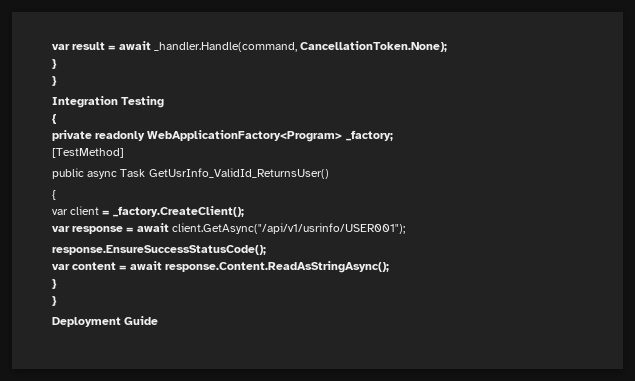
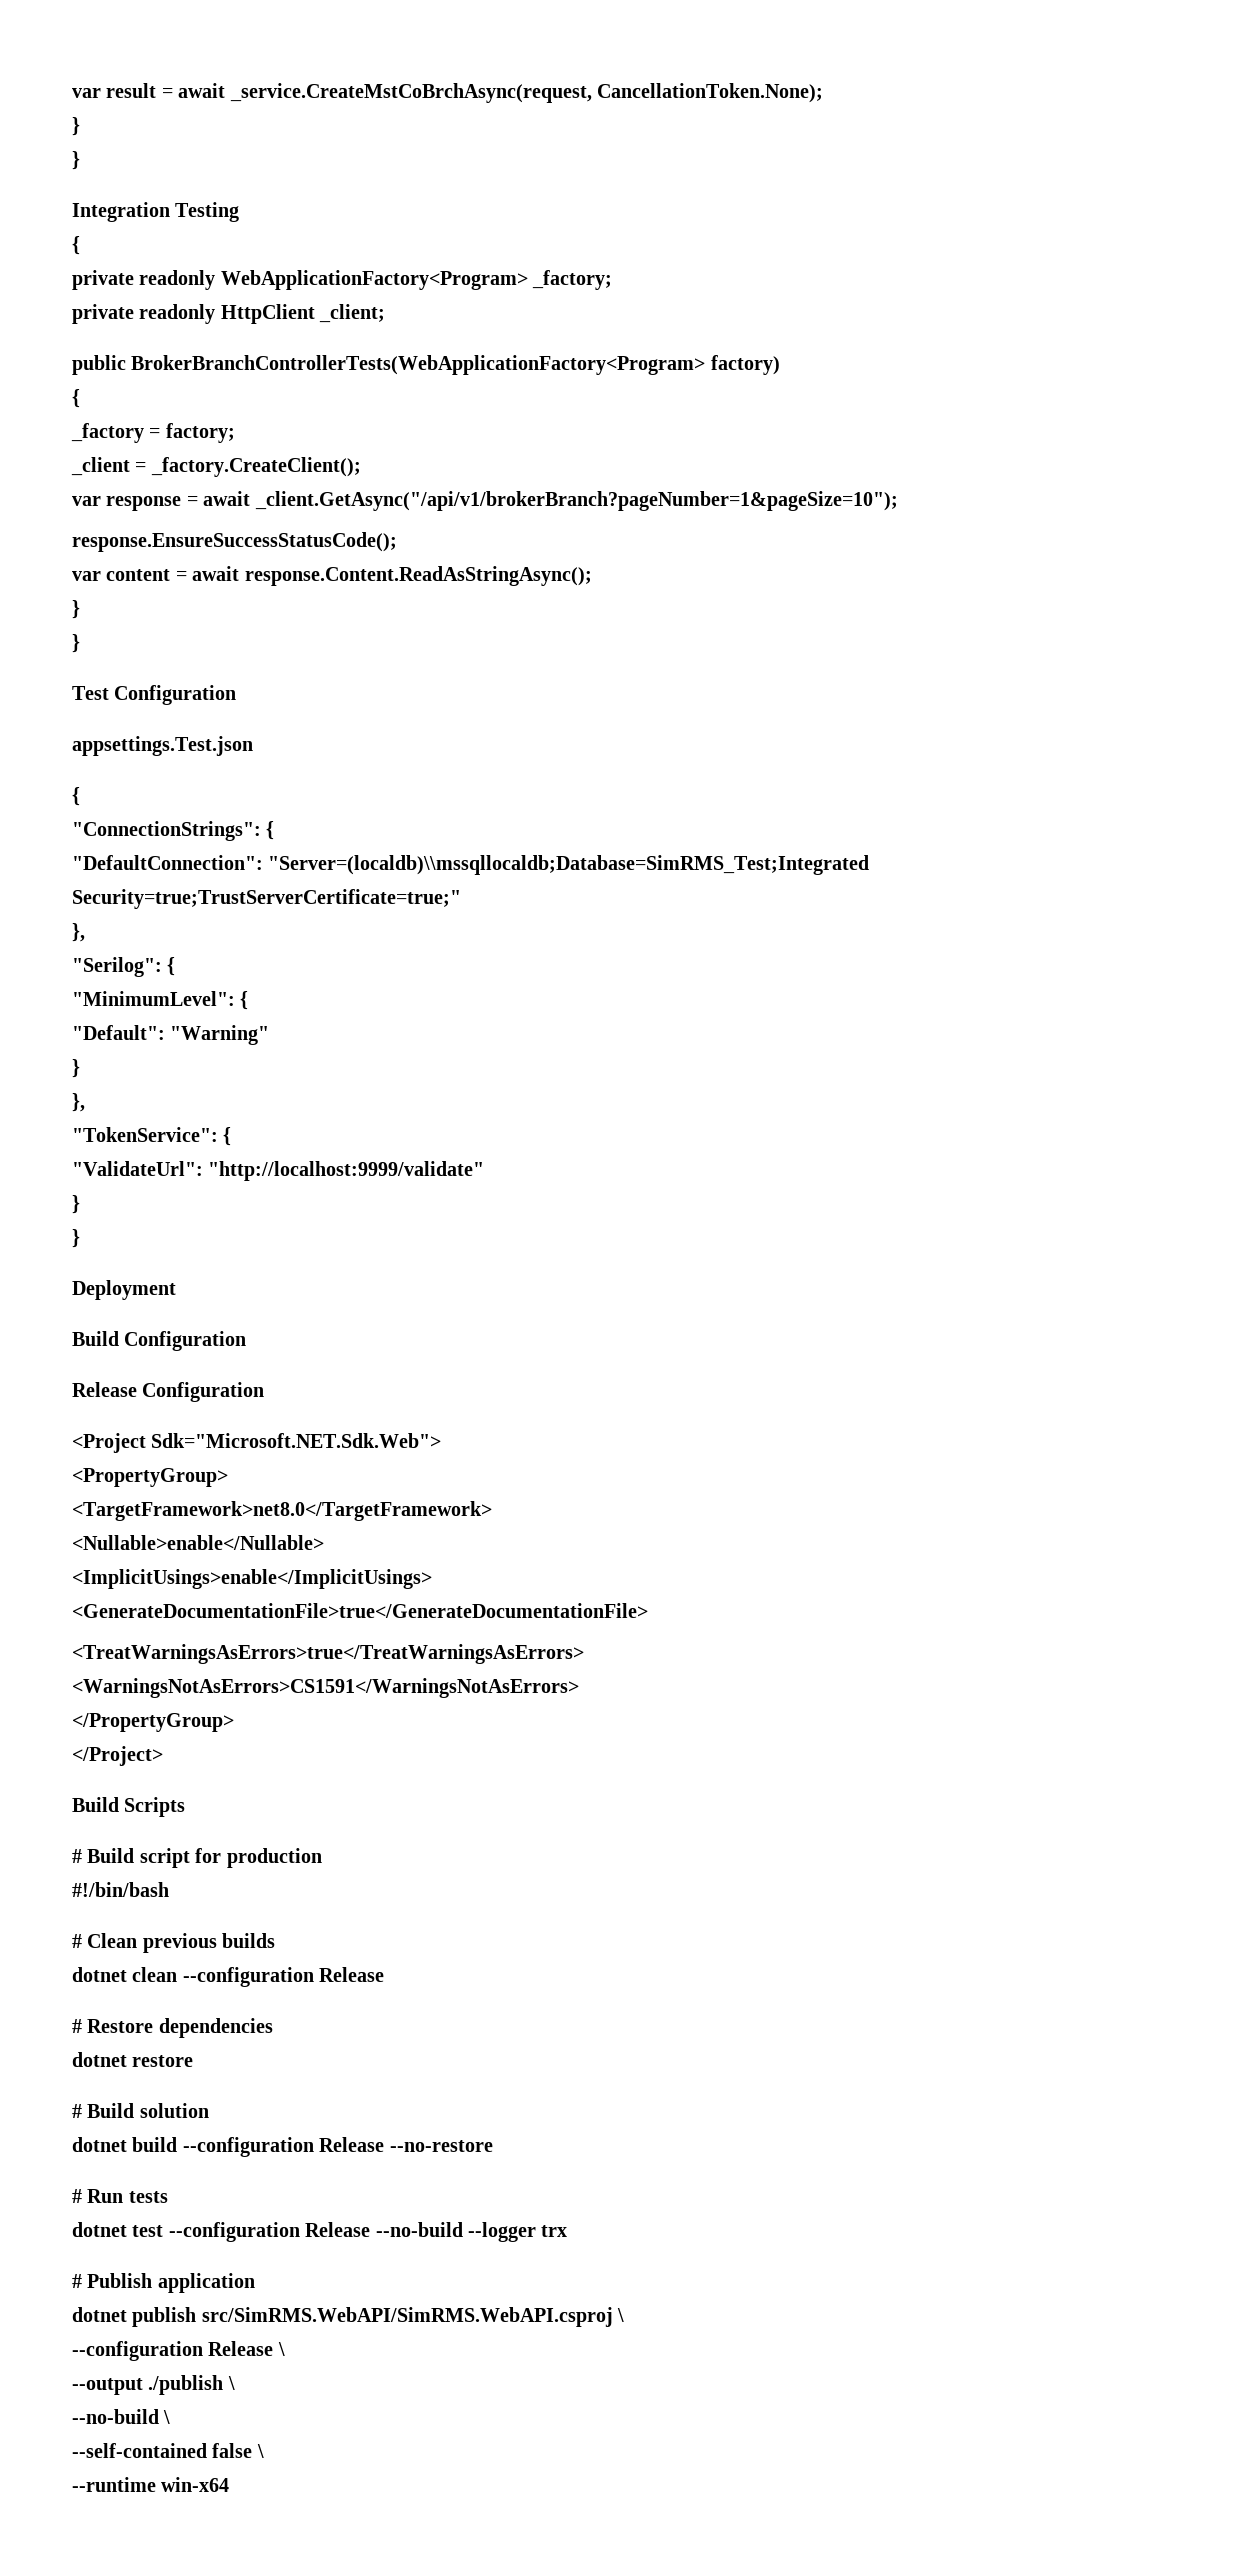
[153,42,297,52] _handler.Handle(command, -> [229,83,592,103] _service.CreateMstCoBrchAsync(request,
[52,148,124,158] [52,168,329,179] [52,190,56,200] [52,206,100,215] [TestMethod] // public async Task GetUsrInfo_ValidId_ReturnsUser() // { // var client -> [72,304,386,324] [72,355,780,375] [72,389,80,408] [71,423,235,443] [71,457,130,476] private readonly HttpClient _client; // public BrokerBranchControllerTests(WebApplicationFactory<Program> factory) // { // _factory = factory; // _client
[171,223,405,234] client.GetAsync("/api/v1/usrinfo/USER001"); -> [254,491,898,511] _client.GetAsync("/api/v1/brokerBranch?pageNumber=1&pageSize=10");
[52,316,159,327] Deployment Guide -> [72,685,237,705] [72,736,253,756] [72,787,80,806] [72,821,275,841] [72,855,870,875] [72,889,461,909] [72,923,85,942] [72,957,176,977] [72,991,249,1010] [72,1025,270,1045] [72,1059,80,1078] [72,1093,85,1112] [72,1127,232,1146] [72,1161,485,1181] [72,1195,80,1214] [72,1229,80,1248] [72,1280,176,1300] [72,1331,247,1351] [72,1382,265,1402] [72,1433,442,1453] [72,1468,228,1487] [72,1501,492,1521] [72,1535,324,1550] [72,1569,432,1589] [72,1603,648,1618] [72,1644,584,1664] [72,1678,579,1698] [72,1713,234,1732] [72,1746,163,1766] [72,1797,186,1817] [72,1848,322,1868] [72,1882,169,1897] [72,1933,276,1953] [72,1967,385,1987] [72,2018,273,2038] [72,2052,194,2067] [72,2103,209,2118] [72,2137,493,2157] [72,2189,168,2203] [72,2222,568,2242] [72,2273,255,2293] [72,2307,625,2327] [72,2341,285,2361] [72,2375,235,2395] [72,2409,171,2424] [72,2443,264,2458] [72,2477,230,2492] Test Configuration // appsettings.Test.json // { // "ConnectionStrings": { // "DefaultConnection": "Server=(localdb)\\mssqllocaldb;Database=SimRMS_Test;Integrated Security=true;TrustServerCertificate=true;" // }, // "Serilog": { // "MinimumLevel": { // "Default": "Warning" // } // }, // "TokenService": { // "ValidateUrl": "http://localhost:9999/validate" // } // } // Deployment // Build Configuration // Release Configuration // <Project Sdk="Microsoft.NET.Sdk.Web"> // <PropertyGroup> // <TargetFramework>net8.0</TargetFramework> // <Nullable>enable</Nullable> // <ImplicitUsings>enable</ImplicitUsings> // <GenerateDocumentationFile>true</GenerateDocumentationFile> // <TreatWarningsAsErrors>true</TreatWarningsAsErrors> // <WarningsNotAsErrors>CS1591</WarningsNotAsErrors> // </PropertyGroup> // </Project> // Build Scripts // # Build script for production // #!/bin/bash // # Clean previous builds // dotnet clean --configuration Release // # Restore dependencies // dotnet restore // # Build solution // dotnet build --configuration Release --no-restore // # Run tests // dotnet test --configuration Release --no-build --logger trx // # Publish application // dotnet publish src/SimRMS.WebAPI/SimRMS.WebAPI.csproj \ // --configuration Release \ // --output ./publish \ // --no-build \ // --self-contained false \ // --runtime win-x64

